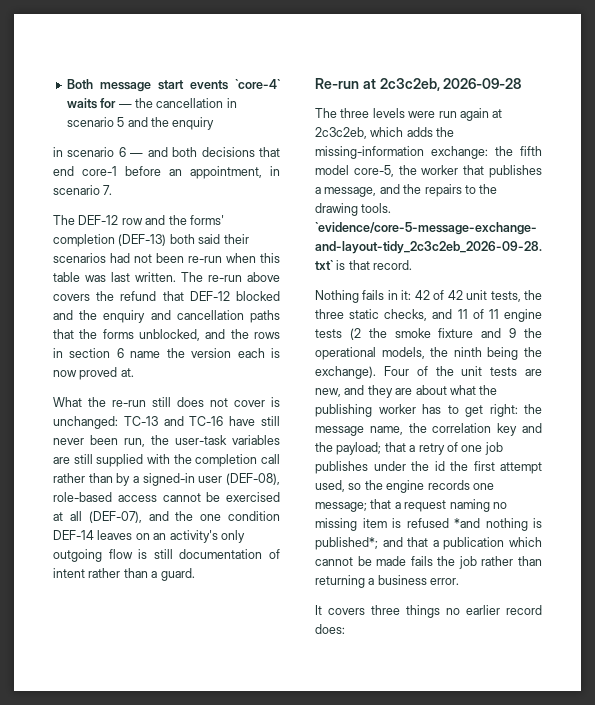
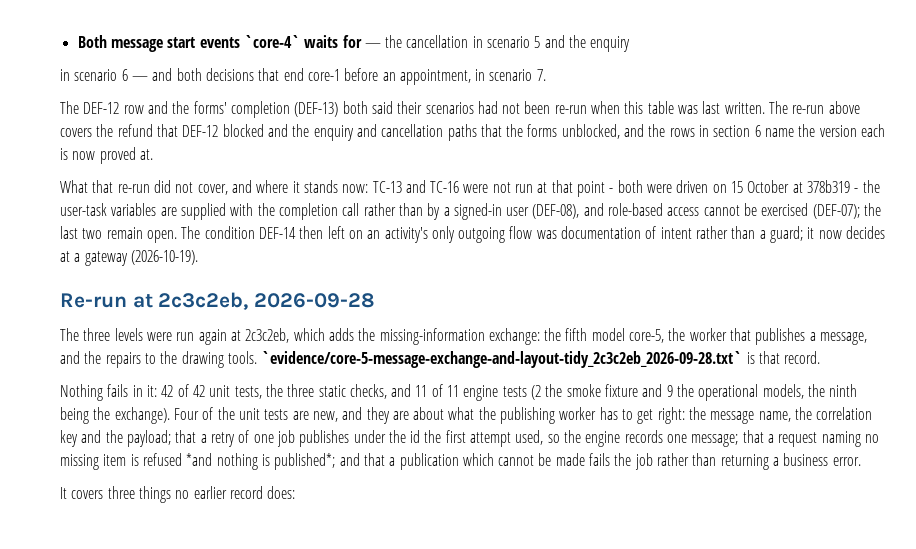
[88,397,280,407] [53,416,280,429] [53,435,145,447] the re-run still does not cover is unchanged: TC-13 and TC-16 have still never been run, -> [92,180,859,197] that re-run did not cover, and where it stands now: TC-13 and TC-16 were not run at that point - both were driven on 15 October at 378b319 -
[73,454,93,464] still -> (177, 211) none
(280, 479) none -> [583,203,604,216] and
[53,511,280,523] [53,530,133,540] at all (DEF-07), and the one condition DEF-14 leaves -> [812,203,882,219] [60,226,345,243] (DEF-07); the last two remain open. The condition DEF-14 then left
[138,549,173,559] is still -> [536,230,557,239] was
[160,568,195,581] guard. -> [770,226,886,243] [60,250,198,266] guard; it now decides at a gateway (2026-10-19).

